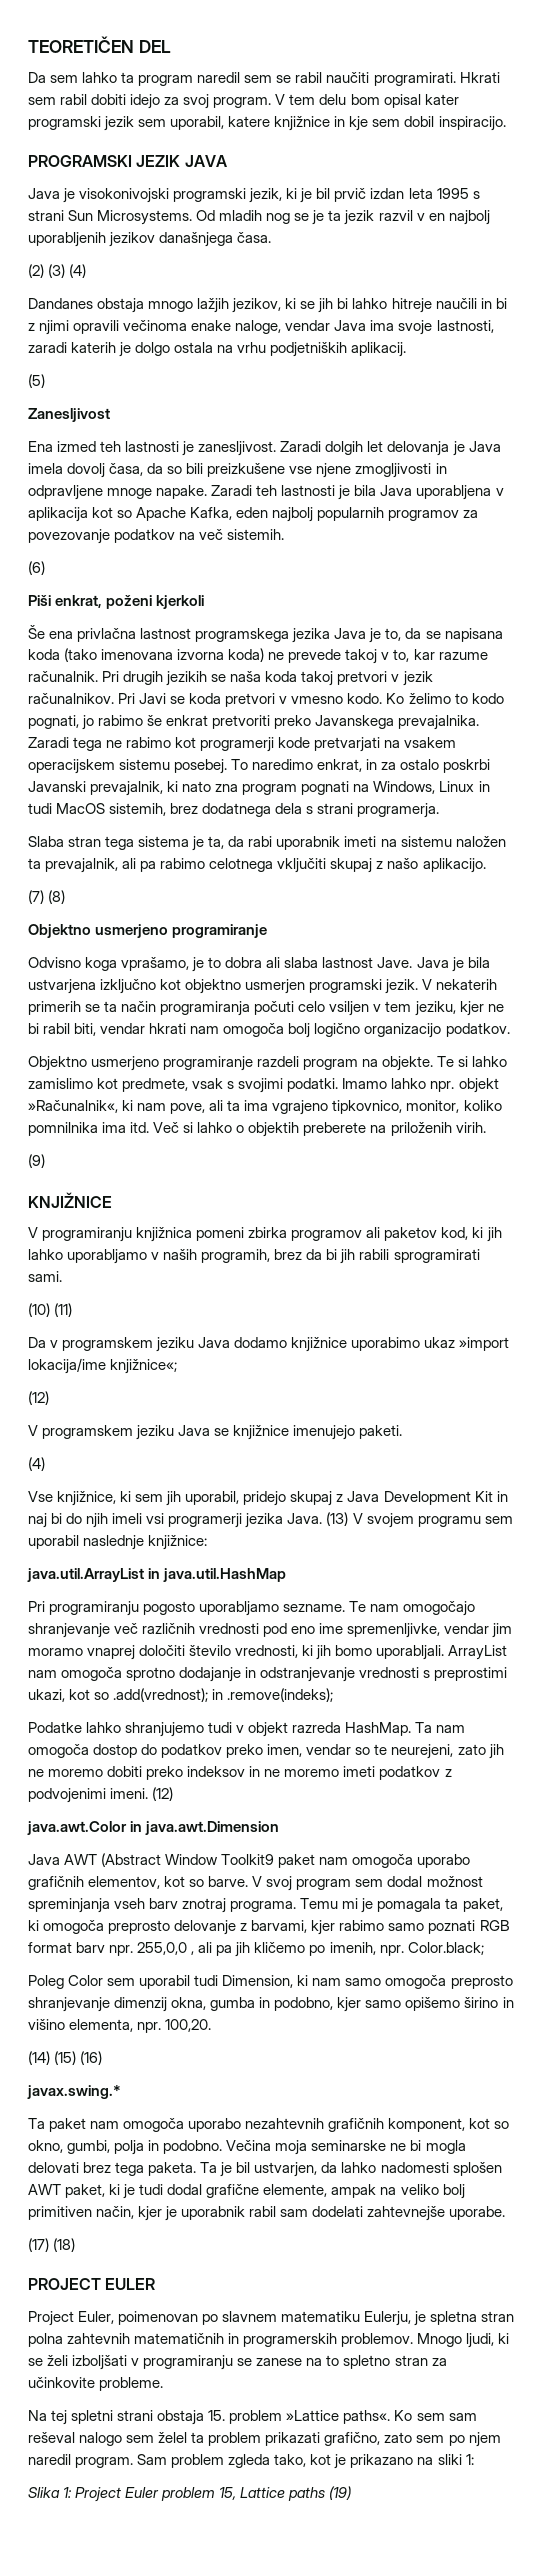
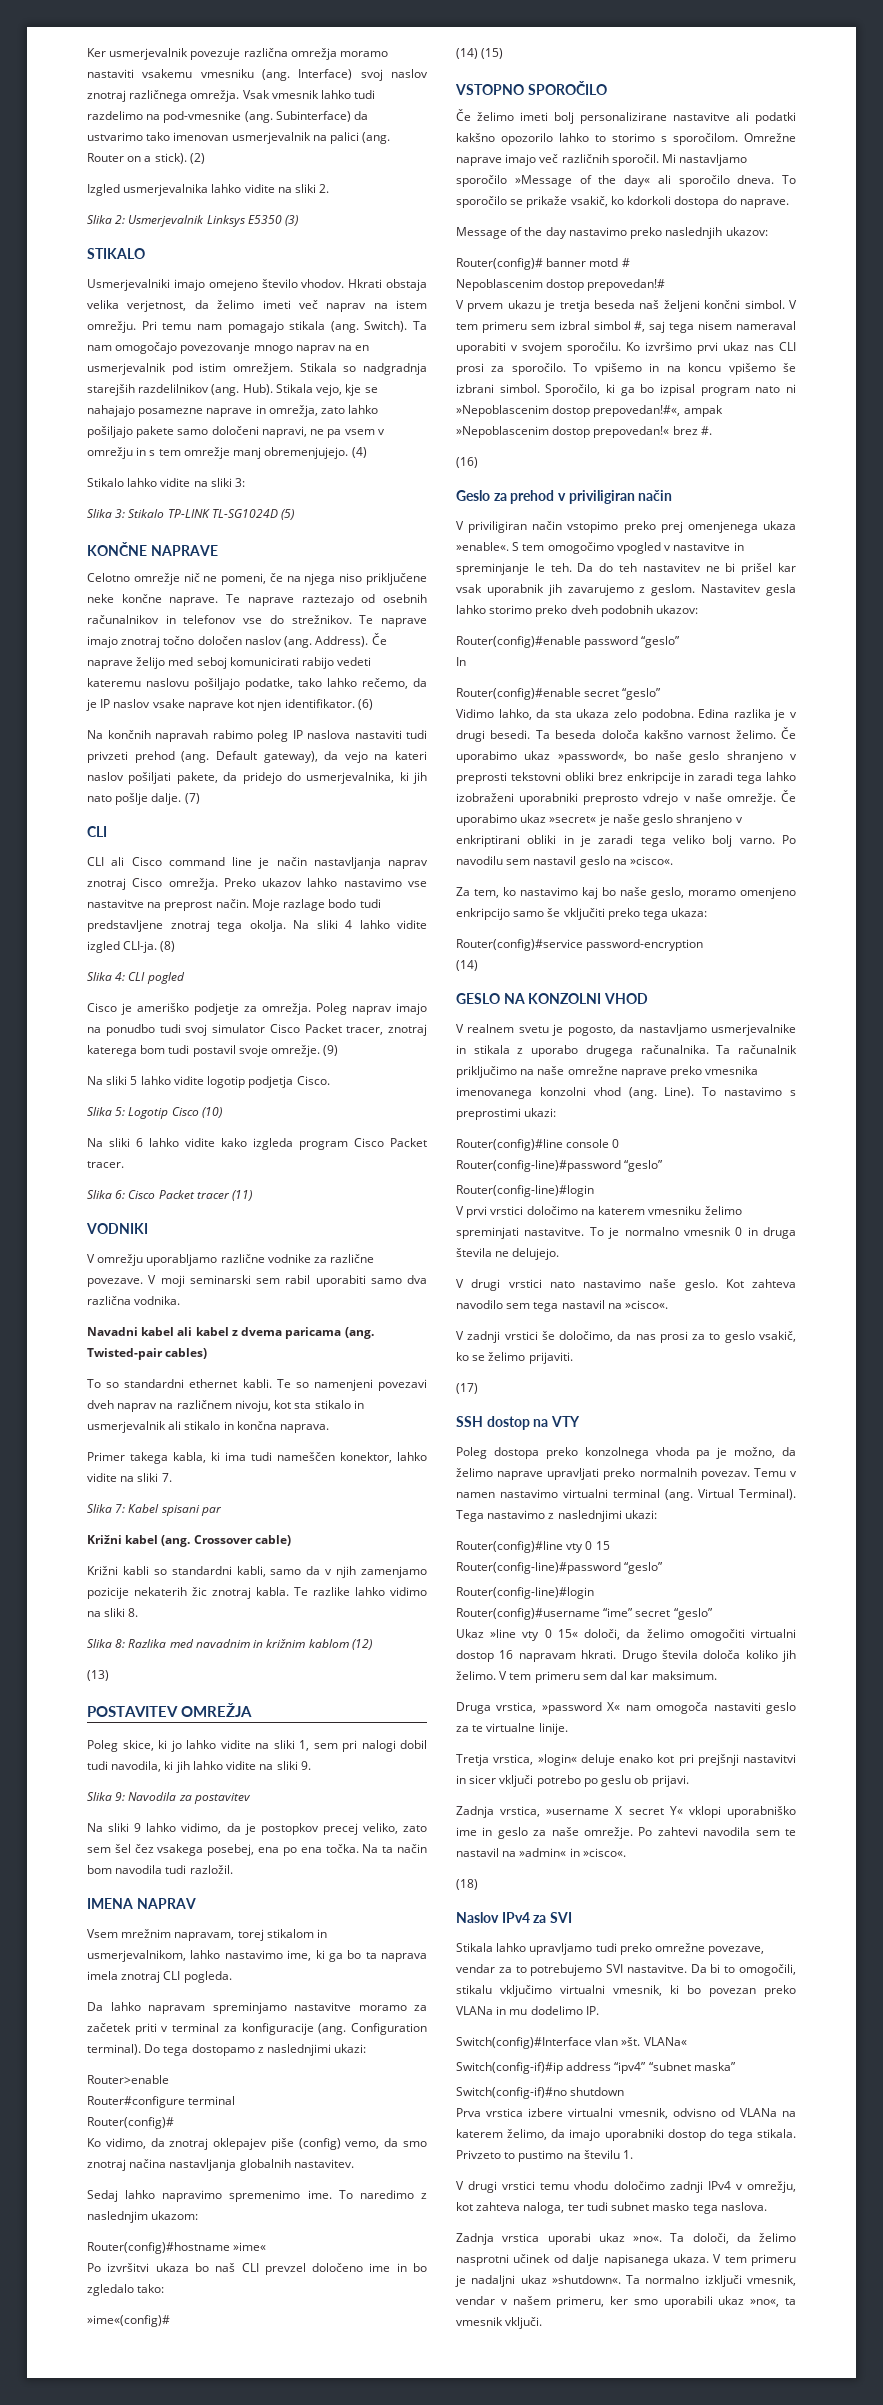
[28,36,171,53] [28,72,500,86] [28,94,459,109] [28,116,506,131] [28,155,227,167] [28,188,480,203] [28,210,490,225] [28,232,272,247] [28,264,87,278] [28,298,507,313] [28,320,494,335] [28,342,407,357] [28,374,45,388] [28,408,110,422] [28,441,501,456] [28,463,447,478] [28,485,504,500] [28,507,479,522] [28,529,285,544] [28,561,45,575] [28,595,205,609] [28,625,503,643] [28,648,488,664] [28,671,433,686] [28,693,504,707] [28,715,480,730] [28,737,457,752] [28,759,491,774] [28,781,490,796] [28,803,440,818] [28,836,506,851] [28,858,486,873] [28,890,66,904] [28,924,268,938] [28,957,490,972] [28,979,498,994] [28,1001,504,1016] [28,1023,510,1038] [28,1056,508,1071] [28,1078,499,1093] [28,1100,502,1115] [28,1122,486,1137] [28,1154,45,1168] [28,1192,112,1208] [28,1227,502,1242] [28,1249,480,1264] [28,1271,62,1282] [28,1303,73,1317] [28,1337,510,1352] [28,1358,178,1374] [28,1391,49,1405] [28,1425,403,1440] [28,1457,45,1471] [28,1491,508,1506] [28,1512,513,1528] [28,1535,208,1550] [27,1568,287,1582] [28,1601,476,1616] [28,1623,513,1638] [28,1645,508,1660] [28,1667,508,1682] [28,1688,334,1702] [28,1722,466,1737] [28,1744,504,1759] [28,1766,452,1780] [28,1787,174,1803] [27,1821,280,1835] [28,1853,471,1868] [28,1876,483,1891] [28,1898,503,1913] [28,1920,510,1935] [28,1942,484,1957] [28,1975,513,1989] [28,1997,514,2012] [28,2019,212,2033] [28,2051,103,2065] [27,2085,121,2099] [28,2118,510,2132] [28,2140,466,2155] [28,2162,502,2177] [28,2184,465,2199] [28,2206,506,2221] [28,2238,76,2252] [28,2278,156,2290] [28,2311,515,2326] [28,2333,510,2348] [28,2355,447,2370] [28,2377,164,2391] [28,2410,477,2425] [28,2432,501,2447] [28,2454,474,2469] [28,2486,352,2502] TEORETIČEN DEL // Da sem lahko ta program naredil sem se rabil naučiti programirati. Hkrati sem rabil dobiti idejo za svoj program. V tem delu bom opisal kater programski jezik sem uporabil, katere knjižnice in kje sem dobil inspiracijo. // PROGRAMSKI JEZIK JAVA // Java je visokonivojski programski jezik, ki je bil prvič izdan leta 1995 s strani Sun Microsystems. Od mladih nog se je ta jezik razvil v en najbolj uporabljenih jezikov današnjega časa. // (2) (3) (4) // Dandanes obstaja mnogo lažjih jezikov, ki se jih bi lahko hitreje naučili in bi z njimi opravili večinoma enake naloge, vendar Java ima svoje lastnosti, zaradi katerih je dolgo ostala na vrhu podjetniških aplikacij. // (5) // Zanesljivost // Ena izmed teh lastnosti je zanesljivost. Zaradi dolgih let delovanja je Java imela dovolj časa, da so bili preizkušene vse njene zmogljivosti in odpravljene mnoge napake. Zaradi teh lastnosti je bila Java uporabljena v aplikacija kot so Apache Kafka, eden najbolj popularnih programov za povezovanje podatkov na več sistemih. // (6) // Piši enkrat, poženi kjerkoli // Še ena privlačna lastnost programskega jezika Java je to, da se napisana koda (tako imenovana izvorna koda) ne prevede takoj v to, kar razume računalnik. Pri drugih jezikih se naša koda takoj pretvori v jezik računalnikov. Pri Javi se koda pretvori v vmesno kodo. Ko želimo to kodo pognati, jo rabimo še enkrat pretvoriti preko Javanskega prevajalnika. Zaradi tega ne rabimo kot programerji kode pretvarjati na vsakem operacijskem sistemu posebej. To naredimo enkrat, in za ostalo poskrbi Javanski prevajalnik, ki nato zna program pognati na Windows, Linux in tudi MacOS sistemih, brez dodatnega dela s strani programerja. // Slaba stran tega sistema je ta, da rabi uporabnik imeti na sistemu naložen ta prevajalnik, ali pa rabimo celotnega vključiti skupaj z našo aplikacijo. // (7) (8) // Objektno usmerjeno programiranje // Odvisno koga vprašamo, je to dobra ali slaba lastnost Jave. Java je bila ustvarjena izključno kot objektno usmerjen programski jezik. V nekaterih primerih se ta način programiranja počuti celo vsiljen v tem jeziku, kjer ne bi rabil biti, vendar hkrati nam omogoča bolj logično organizacijo podatkov. // Objektno usmerjeno programiranje razdeli program na objekte. Te si lahko zamislimo kot predmete, vsak s svojimi podatki. Imamo lahko npr. objekt »Računalnik«, ki nam pove, ali ta ima vgrajeno tipkovnico, monitor, koliko pomnilnika ima itd. Več si lahko o objektih preberete na priloženih virih. // (9) // KNJIŽNICE // V programiranju knjižnica pomeni zbirka programov ali paketov kod, ki jih lahko uporabljamo v naših programih, brez da bi jih rabili sprogramirati sami. // (10) (11) // Da v programskem jeziku Java dodamo knjižnice uporabimo ukaz »import lokacija/ime knjižnice«; // (12) // V programskem jeziku Java se knjižnice imenujejo paketi. // (4) // Vse knjižnice, ki sem jih uporabil, pridejo skupaj z Java Development Kit in naj bi do njih imeli vsi programerji jezika Java. (13) V svojem programu sem uporabil naslednje knjižnice: // java.util.ArrayList in java.util.HashMap // Pri programiranju pogosto uporabljamo sezname. Te nam omogočajo shranjevanje več različnih vrednosti pod eno ime spremenljivke, vendar jim moramo vnaprej določiti število vrednosti, ki jih bomo uporabljali. ArrayList nam omogoča sprotno dodajanje in odstranjevanje vrednosti s preprostimi ukazi, kot so .add(vrednost); in .remove(indeks); // Podatke lahko shranjujemo tudi v objekt razreda HashMap. Ta nam omogoča dostop do podatkov preko imen, vendar so te neurejeni, zato jih ne moremo dobiti preko indeksov in ne moremo imeti podatkov z podvojenimi imeni. (12) // java.awt.Color in java.awt.Dimension // Java AWT (Abstract Window Toolkit9 paket nam omogoča uporabo grafičnih elementov, kot so barve. V svoj program sem dodal možnost spreminjanja vseh barv znotraj programa. Temu mi je pomagala ta paket, ki omogoča preprosto delovanje z barvami, kjer rabimo samo poznati RGB format barv npr. 255,0,0 , ali pa jih kličemo po imenih, npr. Color.black; // Poleg Color sem uporabil tudi Dimension, ki nam samo omogoča preprosto shranjevanje dimenzij okna, gumba in podobno, kjer samo opišemo širino in višino elementa, npr. 100,20. // (14) (15) (16) // javax.swing.* // Ta paket nam omogoča uporabo nezahtevnih grafičnih komponent, kot so okno, gumbi, polja in podobno. Večina moja seminarske ne bi mogla delovati brez tega paketa. Ta je bil ustvarjen, da lahko nadomesti splošen AWT paket, ki je tudi dodal grafične elemente, ampak na veliko bolj primitiven način, kjer je uporabnik rabil sam dodelati zahtevnejše uporabe. // (17) (18) // PROJECT EULER // Project Euler, poimenovan po slavnem matematiku Eulerju, je spletna stran polna zahtevnih matematičnih in programerskih problemov. Mnogo ljudi, ki se želi izboljšati v programiranju se zanese na to spletno stran za učinkovite probleme. // Na tej spletni strani obstaja 15. problem »Lattice paths«. Ko sem sam reševal nalogo sem želel ta problem prikazati grafično, zato sem po njem naredil program. Sam problem zgleda tako, kot je prikazano na sliki 1: // Slika 1: Project Euler problem 15, Lattice paths (19) -> [87,48,389,60] [87,69,428,81] [87,90,376,102] [87,111,369,123] [87,132,391,144] [87,153,205,164] [87,184,330,196] [87,215,299,227] [87,248,145,259] [87,279,427,291] [87,300,427,312] [87,321,427,333] [87,342,370,354] [87,363,427,375] [87,384,378,396] [87,405,379,417] [87,426,385,438] [87,447,367,459] [87,478,246,487] [87,509,295,520] [87,542,218,556] [87,573,427,585] [87,594,428,606] [87,615,427,627] [87,633,387,648] [87,657,372,669] [87,678,427,690] [86,699,373,711] [87,730,427,742] [87,751,427,763] [87,772,427,784] [87,793,200,805] [87,826,107,837] [87,857,428,869] [87,878,427,890] [87,899,381,911] [87,920,427,932] [87,941,176,953] [87,972,185,984] [87,1003,427,1015] [87,1024,427,1036] [87,1045,339,1057] [87,1076,330,1088] [87,1107,222,1119] [87,1138,427,1150] [87,1161,124,1168] [87,1190,253,1201] [86,1223,148,1234] [87,1254,375,1266] [87,1275,427,1287] [87,1296,181,1305] [87,1327,374,1339] [87,1348,208,1360] [87,1379,427,1391] [87,1400,364,1412] [87,1421,330,1433] [87,1452,427,1464] [87,1473,172,1482] [87,1504,222,1516] [87,1535,291,1547] [87,1566,427,1578] [87,1587,427,1599] [87,1608,139,1617] [87,1639,372,1650] [87,1670,109,1681] [87,1703,253,1717] [87,1740,427,1752] [87,1761,311,1773] [87,1792,251,1804] [87,1823,427,1835] [87,1844,427,1856] [87,1865,233,1874] [87,1898,196,1909] [87,1929,328,1941] [87,1950,427,1962] [87,1971,232,1983] [87,2002,427,2014] [87,2023,428,2035] [87,2044,367,2056] [87,2075,169,2084] [87,2096,236,2108] [87,2117,174,2129] [87,2138,427,2150] [87,2159,354,2171] [87,2190,427,2202] [87,2211,199,2223] [87,2242,267,2254] [87,2263,428,2275] [87,2284,165,2296] [87,2315,170,2327] [456,48,504,59] [455,81,607,95] [456,109,796,124] [456,133,796,145] [456,154,748,166] [456,175,796,187] [456,196,789,208] [456,227,768,239] [456,258,630,270] [456,279,666,291] [456,300,797,312] [456,321,796,333] [456,342,796,354] [456,363,796,375] [456,384,796,396] [456,405,723,417] [456,426,712,438] [456,457,478,468] [456,490,673,504] [456,521,796,533] [456,542,744,554] [456,563,796,575] [456,584,796,596] [456,605,699,617] [456,636,681,648] [456,657,466,666] [456,688,662,700] [456,709,797,721] [456,727,796,742] [456,751,797,763] [456,772,796,784] [456,790,796,805] [456,814,743,826] [456,835,796,847] [456,856,674,868] [456,887,796,899] [456,908,708,920] [456,939,704,951] [456,960,478,971] [456,993,648,1004] [456,1024,796,1036] [456,1045,797,1057] [456,1066,759,1078] [456,1087,796,1099] [456,1108,557,1120] [456,1139,620,1151] [456,1160,664,1172] [456,1185,594,1197] [456,1206,742,1218] [456,1227,796,1239] [456,1248,560,1260] [456,1279,796,1291] [456,1300,669,1312] [456,1331,796,1343] [456,1352,573,1364] [456,1383,478,1394] [456,1416,580,1430] [456,1447,796,1459] [456,1468,797,1480] [456,1489,796,1501] [456,1510,657,1522] [456,1541,610,1553] [456,1562,664,1574] [456,1587,594,1599] [456,1608,713,1620] [456,1629,796,1641] [456,1650,796,1662] [456,1671,717,1683] [456,1702,796,1714] [456,1723,568,1735] [456,1754,796,1766] [456,1775,689,1787] [456,1806,796,1818] [456,1827,796,1839] [456,1848,626,1857] [456,1879,478,1890] [456,1912,572,1923] [456,1943,765,1955] [456,1964,796,1976] [456,1985,796,1997] [456,2006,599,2015] [456,2037,687,2049] [456,2062,736,2074] [456,2087,625,2099] [456,2108,796,2119] [456,2129,796,2141] [456,2150,634,2162] [456,2181,796,2193] [456,2202,767,2214] [456,2233,796,2245] [456,2254,796,2266] [455,2275,796,2287] [456,2296,796,2308] [456,2317,543,2329] Ker usmerjevalnik povezuje različna omrežja moramo nastaviti vsakemu vmesniku (ang. Interface) svoj naslov znotraj različnega omrežja. Vsak vmesnik lahko tudi razdelimo na pod-vmesnike (ang. Subinterface) da ustvarimo tako imenovan usmerjevalnik na palici (ang. Router on a stick). (2) // Izgled usmerjevalnika lahko vidite na sliki 2. // Slika 2: Usmerjevalnik Linksys E5350 (3) // STIKALO // Usmerjevalniki imajo omejeno število vhodov. Hkrati obstaja velika verjetnost, da želimo imeti več naprav na istem omrežju. Pri temu nam pomagajo stikala (ang. Switch). Ta nam omogočajo povezovanje mnogo naprav na en usmerjevalnik pod istim omrežjem. Stikala so nadgradnja starejših razdelilnikov (ang. Hub). Stikala vejo, kje se nahajajo posamezne naprave in omrežja, zato lahko pošiljajo pakete samo določeni napravi, ne pa vsem v omrežju in s tem omrežje manj obremenjujejo. (4) // Stikalo lahko vidite na sliki 3: // Slika 3: Stikalo TP-LINK TL-SG1024D (5) // KONČNE NAPRAVE // Celotno omrežje nič ne pomeni, če na njega niso priključene neke končne naprave. Te naprave raztezajo od osebnih računalnikov in telefonov vse do strežnikov. Te naprave imajo znotraj točno določen naslov (ang. Address). Če naprave želijo med seboj komunicirati rabijo vedeti kateremu naslovu pošiljajo podatke, tako lahko rečemo, da je IP naslov vsake naprave kot njen identifikator. (6) // Na končnih napravah rabimo poleg IP naslova nastaviti tudi privzeti prehod (ang. Default gateway), da vejo na kateri naslov pošiljati pakete, da pridejo do usmerjevalnika, ki jih nato pošlje dalje. (7) // CLI // CLI ali Cisco command line je način nastavljanja naprav znotraj Cisco omrežja. Preko ukazov lahko nastavimo vse nastavitve na preprost način. Moje razlage bodo tudi predstavljene znotraj tega okolja. Na sliki 4 lahko vidite izgled CLI-ja. (8) // Slika 4: CLI pogled // Cisco je ameriško podjetje za omrežja. Poleg naprav imajo na ponudbo tudi svoj simulator Cisco Packet tracer, znotraj katerega bom tudi postavil svoje omrežje. (9) // Na sliki 5 lahko vidite logotip podjetja Cisco. // Slika 5: Logotip Cisco (10) // Na sliki 6 lahko vidite kako izgleda program Cisco Packet tracer. // Slika 6: Cisco Packet tracer (11) // VODNIKI // V omrežju uporabljamo različne vodnike za različne povezave. V moji seminarski sem rabil uporabiti samo dva različna vodnika. // Navadni kabel ali kabel z dvema paricama (ang. Twisted-pair cables) // To so standardni ethernet kabli. Te so namenjeni povezavi dveh naprav na različnem nivoju, kot sta stikalo in usmerjevalnik ali stikalo in končna naprava. // Primer takega kabla, ki ima tudi nameščen konektor, lahko vidite na sliki 7. // Slika 7: Kabel spisani par // Križni kabel (ang. Crossover cable) // Križni kabli so standardni kabli, samo da v njih zamenjamo pozicije nekaterih žic znotraj kabla. Te razlike lahko vidimo na sliki 8. // Slika 8: Razlika med navadnim in križnim kablom (12) // (13) // POSTAVITEV OMREŽJA // Poleg skice, ki jo lahko vidite na sliki 1, sem pri nalogi dobil tudi navodila, ki jih lahko vidite na sliki 9. // Slika 9: Navodila za postavitev // Na sliki 9 lahko vidimo, da je postopkov precej veliko, zato sem šel čez vsakega posebej, ena po ena točka. Na ta način bom navodila tudi razložil. // IMENA NAPRAV // Vsem mrežnim napravam, torej stikalom in usmerjevalnikom, lahko nastavimo ime, ki ga bo ta naprava imela znotraj CLI pogleda. // Da lahko napravam spreminjamo nastavitve moramo za začetek priti v terminal za konfiguracije (ang. Configuration terminal). Do tega dostopamo z naslednjimi ukazi: // Router>enable // Router#configure terminal // Router(config)# // Ko vidimo, da znotraj oklepajev piše (config) vemo, da smo znotraj načina nastavljanja globalnih nastavitev. // Sedaj lahko napravimo spremenimo ime. To naredimo z naslednjim ukazom: // Router(config)#hostname »ime« // Po izvršitvi ukaza bo naš CLI prevzel določeno ime in bo zgledalo tako: // »ime«(config)# // (14) (15) // VSTOPNO SPOROČILO // Če želimo imeti bolj personalizirane nastavitve ali podatki kakšno opozorilo lahko to storimo s sporočilom. Omrežne naprave imajo več različnih sporočil. Mi nastavljamo sporočilo »Message of the day« ali sporočilo dneva. To sporočilo se prikaže vsakič, ko kdorkoli dostopa do naprave. // Message of the day nastavimo preko naslednjih ukazov: // Router(config)# banner motd # // Nepoblascenim dostop prepovedan!# // V prvem ukazu je tretja beseda naš željeni končni simbol. V tem primeru sem izbral simbol #, saj tega nisem nameraval uporabiti v svojem sporočilu. Ko izvršimo prvi ukaz nas CLI prosi za sporočilo. To vpišemo in na koncu vpišemo še izbrani simbol. Sporočilo, ki ga bo izpisal program nato ni »Nepoblascenim dostop prepovedan!#«, ampak »Nepoblascenim dostop prepovedan!« brez #. // (16) // Geslo za prehod v priviligiran način // V priviligiran način vstopimo preko prej omenjenega ukaza »enable«. S tem omogočimo vpogled v nastavitve in spreminjanje le teh. Da do teh nastavitev ne bi prišel kar vsak uporabnik jih zavarujemo z geslom. Nastavitev gesla lahko storimo preko dveh podobnih ukazov: // Router(config)#enable password “geslo” // In // Router(config)#enable secret “geslo” // Vidimo lahko, da sta ukaza zelo podobna. Edina razlika je v drugi besedi. Ta beseda določa kakšno varnost želimo. Če uporabimo ukaz »password«, bo naše geslo shranjeno v preprosti tekstovni obliki brez enkripcije in zaradi tega lahko izobraženi uporabniki preprosto vdrejo v naše omrežje. Če uporabimo ukaz »secret« je naše geslo shranjeno v enkriptirani obliki in je zaradi tega veliko bolj varno. Po navodilu sem nastavil geslo na »cisco«. // Za tem, ko nastavimo kaj bo naše geslo, moramo omenjeno enkripcijo samo še vključiti preko tega ukaza: // Router(config)#service password-encryption // (14) // GESLO NA KONZOLNI VHOD // V realnem svetu je pogosto, da nastavljamo usmerjevalnike in stikala z uporabo drugega računalnika. Ta računalnik priključimo na naše omrežne naprave preko vmesnika imenovanega konzolni vhod (ang. Line). To nastavimo s preprostimi ukazi: // Router(config)#line console 0 // Router(config-line)#password “geslo” // Router(config-line)#login // V prvi vrstici določimo na katerem vmesniku želimo spreminjati nastavitve. To je normalno vmesnik 0 in druga števila ne delujejo. // V drugi vrstici nato nastavimo naše geslo. Kot zahteva navodilo sem tega nastavil na »cisco«. // V zadnji vrstici še določimo, da nas prosi za to geslo vsakič, ko se želimo prijaviti. // (17) // SSH dostop na VTY // Poleg dostopa preko konzolnega vhoda pa je možno, da želimo naprave upravljati preko normalnih povezav. Temu v namen nastavimo virtualni terminal (ang. Virtual Terminal). Tega nastavimo z naslednjimi ukazi: // Router(config)#line vty 0 15 // Router(config-line)#password “geslo” // Router(config-line)#login // Router(config)#username “ime” secret “geslo” // Ukaz »line vty 0 15« določi, da želimo omogočiti virtualni dostop 16 napravam hkrati. Drugo števila določa koliko jih želimo. V tem primeru sem dal kar maksimum. // Druga vrstica, »password X« nam omogoča nastaviti geslo za te virtualne linije. // Tretja vrstica, »login« deluje enako kot pri prejšnji nastavitvi in sicer vključi potrebo po geslu ob prijavi. // Zadnja vrstica, »username X secret Y« vklopi uporabniško ime in geslo za naše omrežje. Po zahtevi navodila sem te nastavil na »admin« in »cisco«. // (18) // Naslov IPv4 za SVI // Stikala lahko upravljamo tudi preko omrežne povezave, vendar za to potrebujemo SVI nastavitve. Da bi to omogočili, stikalu vključimo virtualni vmesnik, ki bo povezan preko VLANa in mu dodelimo IP. // Switch(config)#Interface vlan »št. VLANa« // Switch(config-if)#ip address “ipv4” “subnet maska” // Switch(config-if)#no shutdown // Prva vrstica izbere virtualni vmesnik, odvisno od VLANa na katerem želimo, da imajo uporabniki dostop do tega stikala. Privzeto to pustimo na številu 1. // V drugi vrstici temu vhodu določimo zadnji IPv4 v omrežju, kot zahteva naloga, ter tudi subnet masko tega naslova. // Zadnja vrstica uporabi ukaz »no«. Ta določi, da želimo nasprotni učinek od dalje napisanega ukaza. V tem primeru je nadaljni ukaz »shutdown«. Ta normalno izključi vmesnik, vendar v našem primeru, ker smo uporabili ukaz »no«, ta vmesnik vključi.

